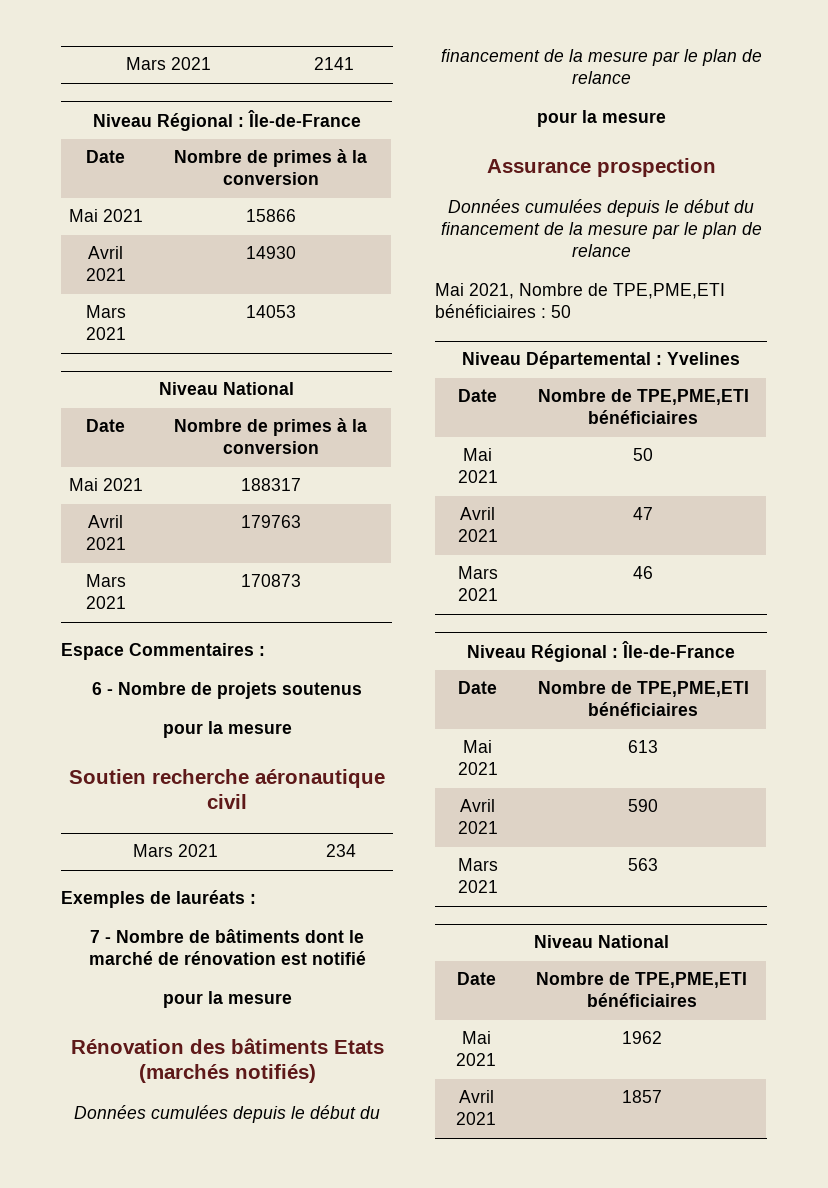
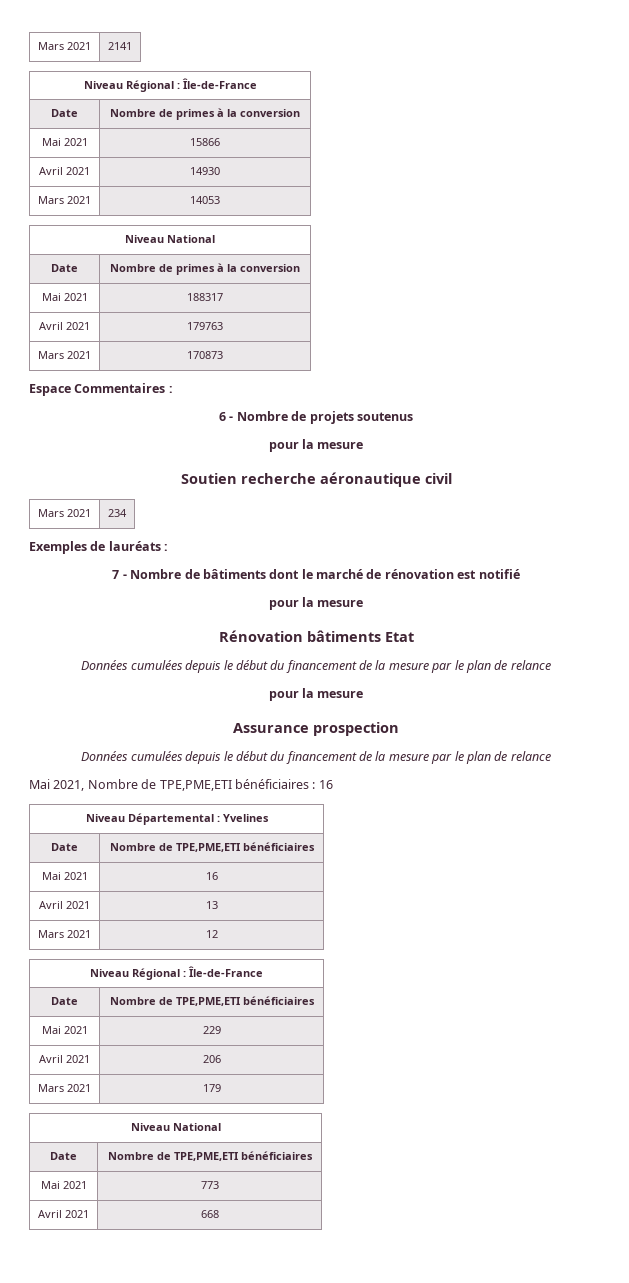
[189,1038,384,1054] [138,1064,316,1083] des bâtiments Etats (marchés notifiés) -> [306,630,414,642] bâtiments Etat
[551,305,571,318] 50 -> [318,780,333,789] 16
[633,448,653,461] [460,507,495,520] [457,529,498,542] [633,507,653,520] [457,566,498,579] [457,588,498,601] [633,566,653,579] 50 // Avril 2021 | 47 // Mars 2021 | 46 -> [205,872,218,880] [39,901,90,909] [205,901,218,909] [38,930,91,938] [205,930,218,938] 16 // Avril 2021 | 13 // Mars 2021 | 12
[628,740,658,753] [460,799,495,812] [457,821,498,834] [628,799,658,812] [457,858,498,871] [457,880,498,893] [628,858,658,871] 613 // Avril 2021 | 590 // Mars 2021 | 563 -> [202,1026,221,1034] [39,1055,90,1063] [202,1055,221,1063] [38,1084,91,1092] [202,1084,221,1092] 229 // Avril 2021 | 206 // Mars 2021 | 179
[621,1031,662,1044] [458,1090,494,1103] [456,1112,496,1125] [621,1090,662,1103] 1962 // Avril 2021 | 1857 -> [200,1181,219,1189] [38,1210,89,1218] [200,1210,219,1218] 773 // Avril 2021 | 668

